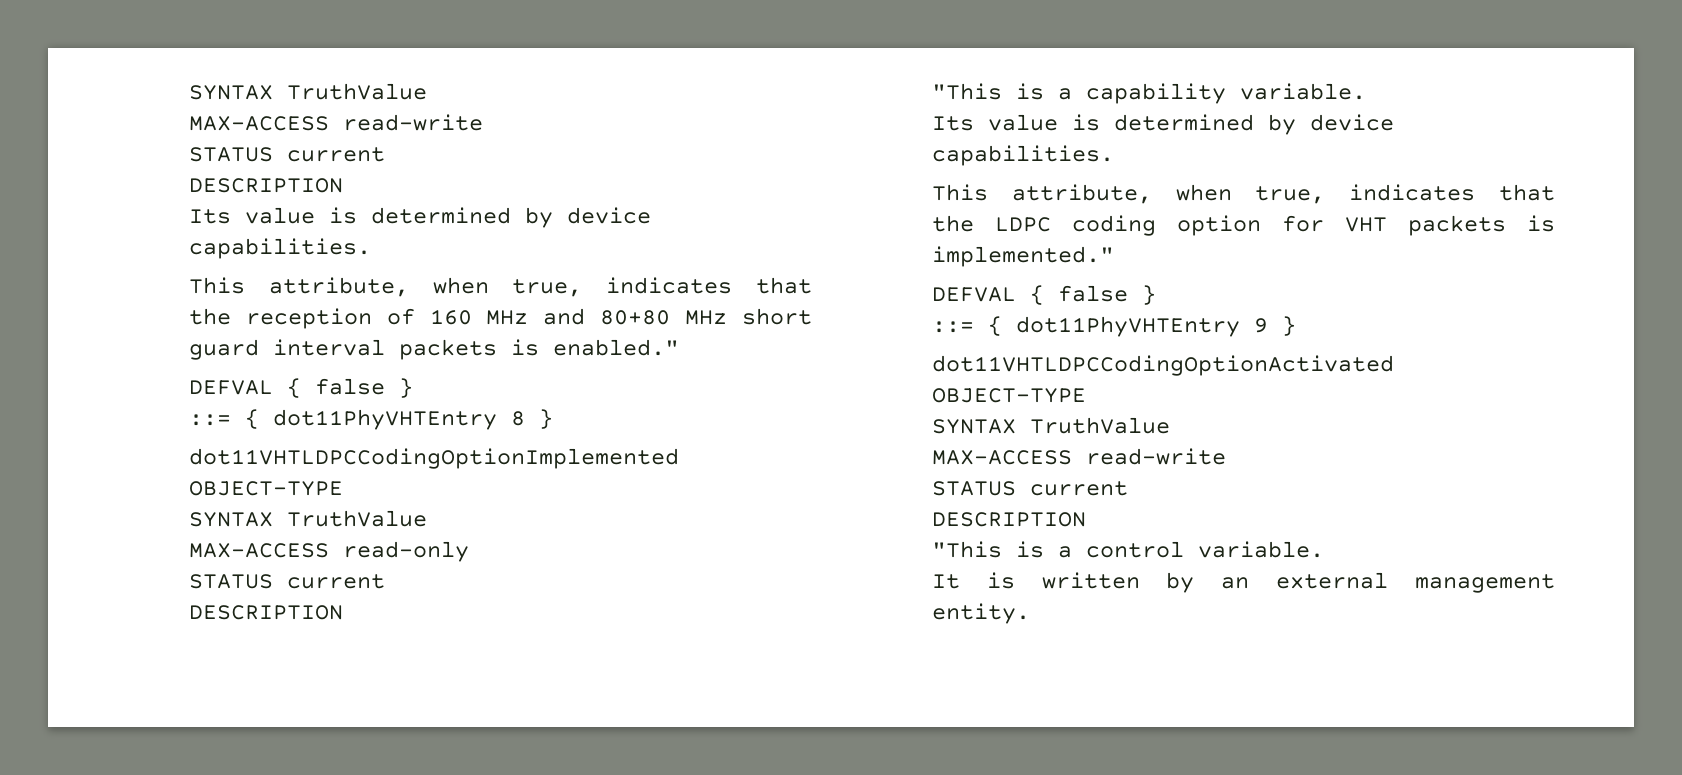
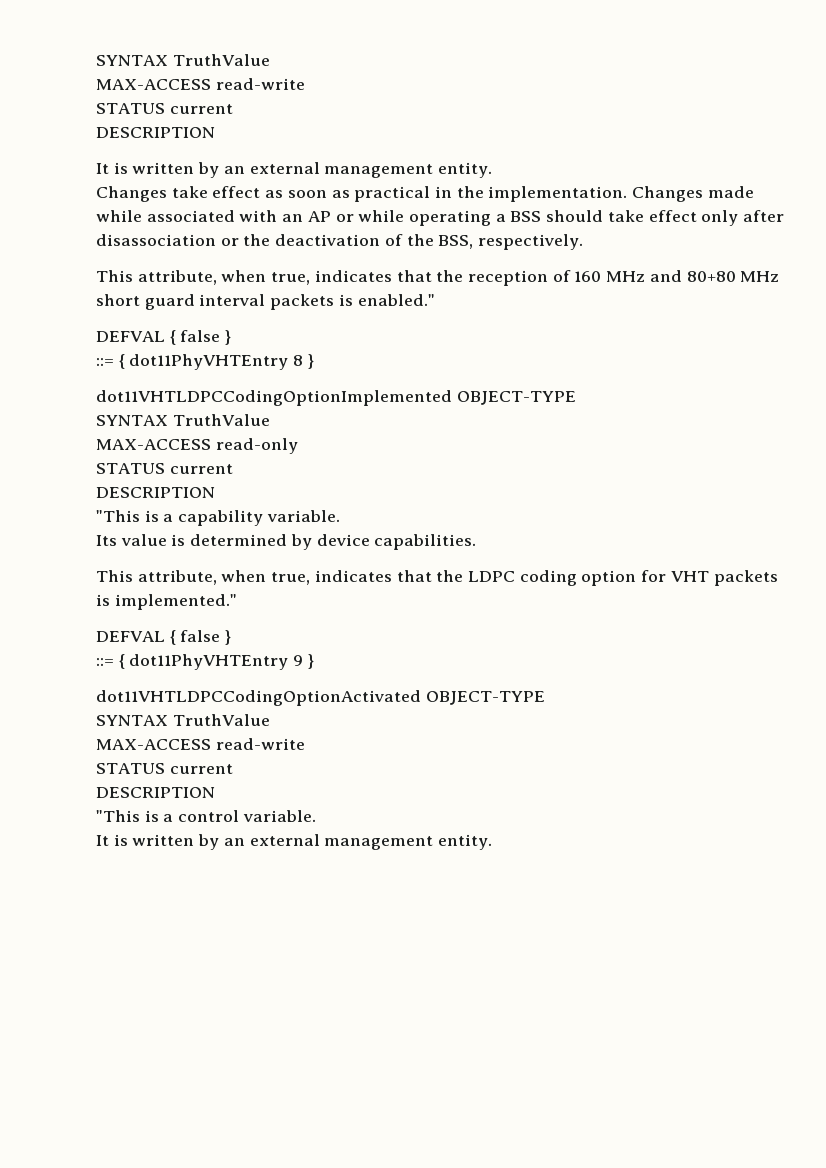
[188,83,427,100] [188,114,483,131] [188,147,385,162] [188,178,343,193] [188,207,651,228] [188,238,371,259] SYNTAX TruthValue // MAX-ACCESS read-write // STATUS current // DESCRIPTION // Its value is determined by device capabilities. -> [95,54,270,66] [95,78,305,90] [95,103,233,114] [95,127,215,138] [95,162,492,178] [95,186,754,202] [95,210,785,226] [95,234,583,250] SYNTAX TruthValue // MAX-ACCESS read-write // STATUS current // DESCRIPTION // It is written by an external management entity. // Changes take effect as soon as practical in the implementation. Changes made while associated with an AP or while operating a BSS should take effect only after disassociation or the deactivation of the BSS, respectively.

